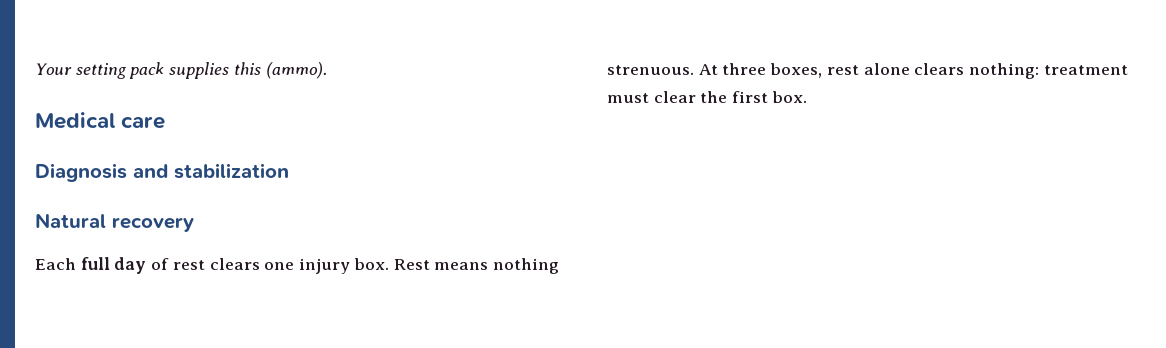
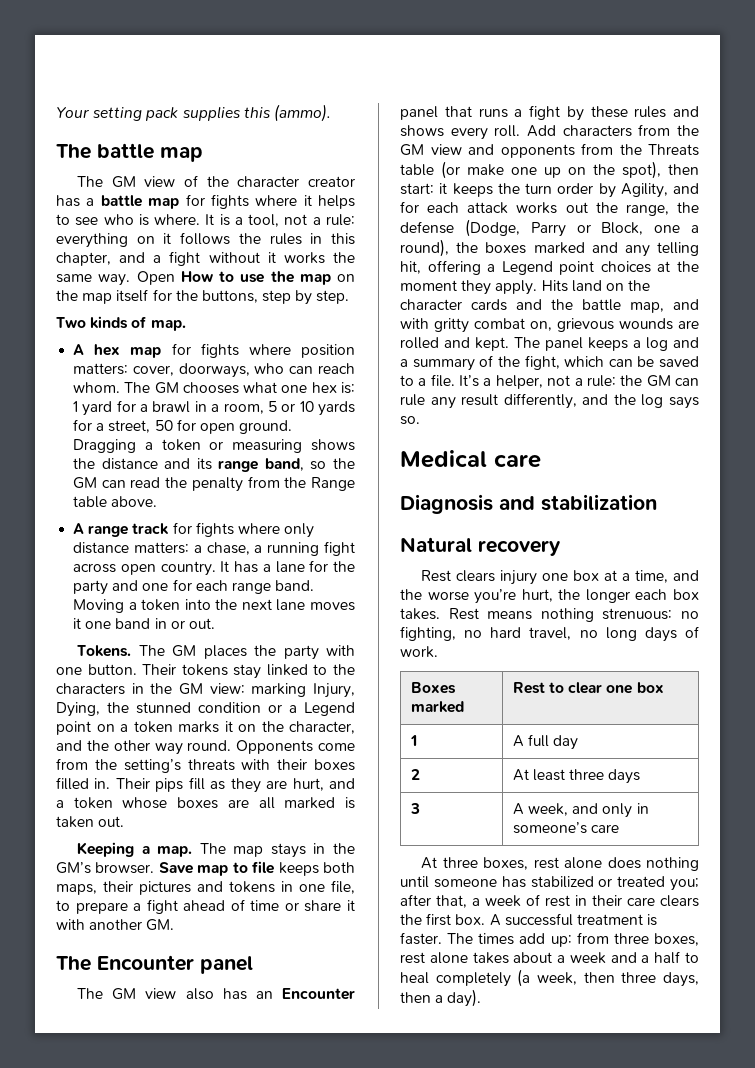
(327, 70) none -> [56,143,203,162] [77,175,355,188] [56,194,355,209] [56,214,355,227] [56,232,355,248] [56,251,355,266] [56,271,355,286] [56,289,350,305] [56,316,186,331] [73,343,355,358] [73,363,355,378] [73,382,355,394] [73,400,355,416] [73,419,293,434] [73,439,355,453] [73,458,355,472] [73,476,355,492] [73,496,158,508] [73,522,315,538] [73,541,355,556] [73,560,355,576] [73,579,315,595] [73,599,355,613] [73,618,215,629] [77,645,355,660] [56,664,355,679] [56,683,355,698] [56,702,355,717] [56,721,355,735] [56,740,355,755] [56,758,355,773] [56,777,356,793] [56,797,355,809] [56,816,125,828] [77,842,355,858] [56,861,355,876] [56,880,355,895] [56,899,355,914] [56,919,175,931] [56,955,253,974] [77,988,355,1000] [400,105,699,121] [400,124,699,140] [400,143,699,158] [400,161,699,179] [400,183,699,198] [400,201,699,216] [400,219,699,237] [400,239,699,257] [400,260,699,275] [400,280,651,295] [400,299,699,313] [400,318,699,333] [400,337,699,351] [400,355,699,371] [400,374,699,389] [400,393,699,409] [400,416,420,425] // The battle map // The GM view of the character creator has a battle map for fights where it helps to see who is where. It is a tool, not a rule: everything on it follows the rules in this chapter, and a fight without it works the same way. Open How to use the map on the map itself for the buttons, step by step. // Two kinds of map. // A hex map for fights where position matters: cover, doorways, who can reach whom. The GM chooses what one hex is: 1 yard for a brawl in a room, 5 or 10 yards for a street, 50 for open ground. Dragging a token or measuring shows the distance and its range band, so the GM can read the penalty from the Range table above. // A range track for fights where only distance matters: a chase, a running fight across open country. It has a lane for the party and one for each range band. Moving a token into the next lane moves it one band in or out. // Tokens. The GM places the party with one button. Their tokens stay linked to the characters in the GM view: marking Injury, Dying, the stunned condition or a Legend point on a token marks it on the character, and the other way round. Opponents come from the setting’s threats with their boxes filled in. Their pips fill as they are hurt, and a token whose boxes are all marked is taken out. // Keeping a map. The map stays in the GM’s browser. Save map to file keeps both maps, their pictures and tokens in one file, to prepare a fight ahead of time or share it with another GM. // The Encounter panel // The GM view also has an Encounter panel that runs a fight by these rules and shows every roll. Add characters from the GM view and opponents from the Threats table (or make one up on the spot), then start: it keeps the turn order by Agility, and for each attack works out the range, the defense (Dodge, Parry or Block, one a round), the boxes marked and any telling hit, offering a Legend point choices at the moment they apply. Hits land on the character cards and the battle map, and with gritty combat on, grievous wounds are rolled and kept. The panel keeps a log and a summary of the fight, which can be saved to a file. It’s a helper, not a rule: the GM can rule any result differently, and the log says so.
[35,257,559,274] [607,65,694,75] Each full day of rest clears one injury box. Rest means nothing strenuous. -> [421,570,699,585] [400,589,699,604] [400,608,699,622] [400,626,699,642] [400,646,438,658] [410,682,456,694] [410,701,464,713] [512,682,664,694] [409,735,417,746] [512,734,579,750] [410,769,420,780] [512,769,641,784] [409,803,420,814] [512,803,649,818] [512,822,619,834] Rest clears injury one box at a time, and the worse you’re hurt, the longer each box takes. Rest means nothing strenuous: no fighting, no hard travel, no long days of work. // Boxes marked | Rest to clear one box // 1 | A full day // 2 | At least three days // 3 | A week, and only in someone’s care //
[914,63,1128,79] [607,91,807,103] clears nothing: treatment must clear the first box. -> [607,857,699,871] [400,876,699,891] [400,894,699,908] [400,913,658,926] [400,932,699,947] [400,951,699,964] [400,969,699,987] [400,989,482,1007] does nothing until someone has stabilized or treated you; after that, a week of rest in their care clears the first box. A successful treatment is faster. The times add up: from three boxes, rest alone takes about a week and a half to heal completely (a week, then three days, then a day).

